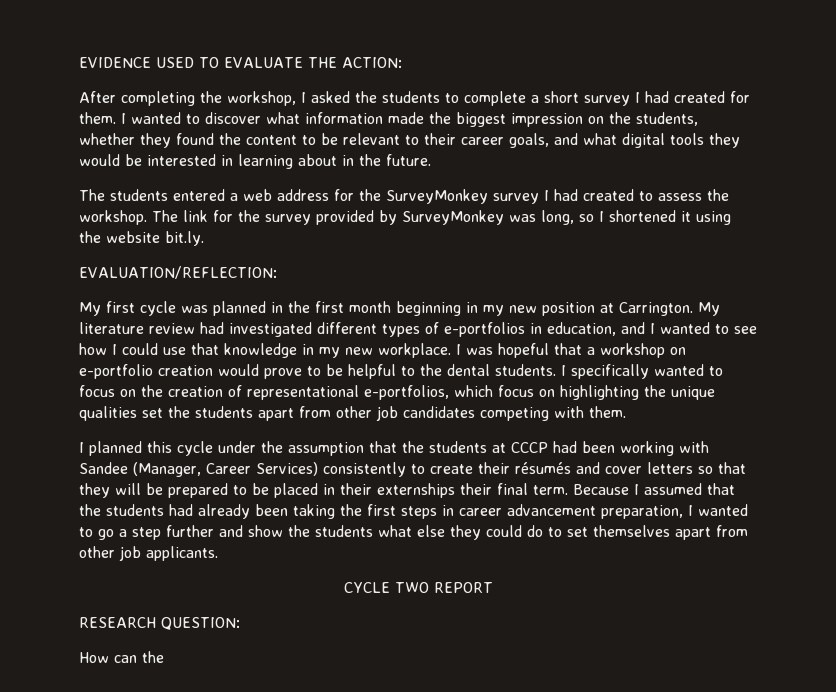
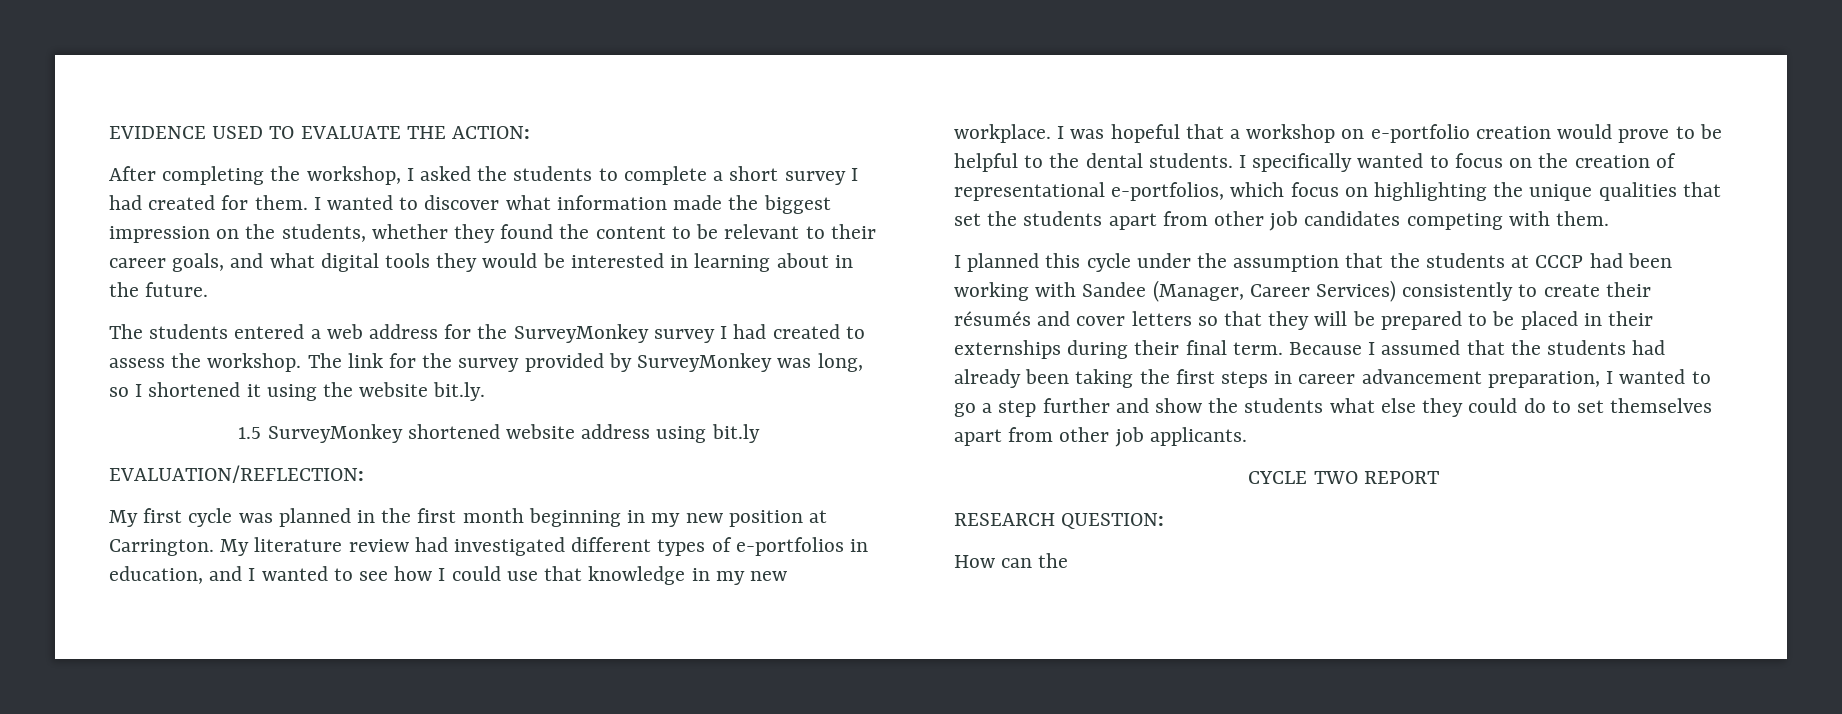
(204, 238) none -> [238,424,760,443] // 1.5 SurveyMonkey shortened website address using bit.ly
(137, 413) none -> [1682,182,1721,197] that
(455, 490) none -> [1067,340,1129,359] during

